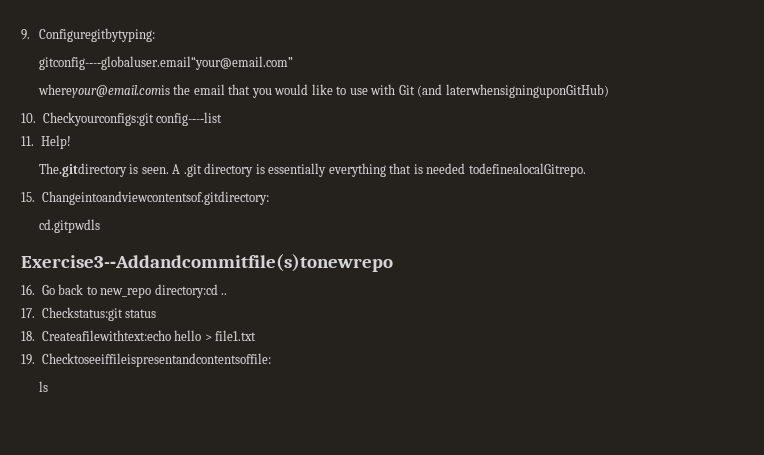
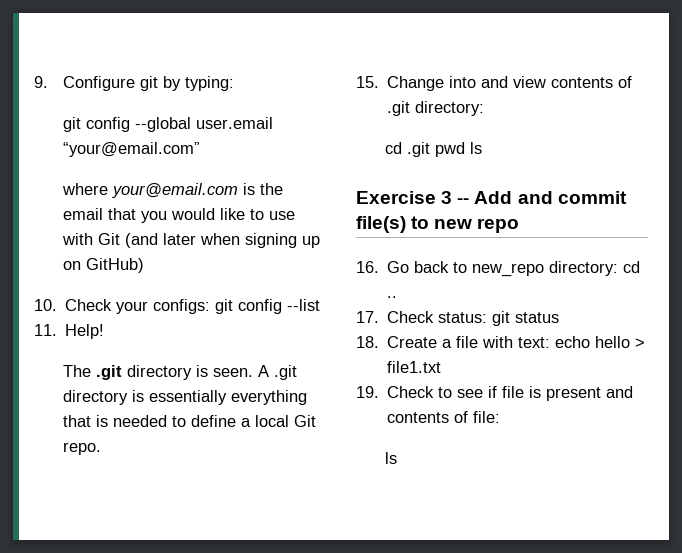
[38,28,155,42] [38,56,293,70] [37,84,170,98] Configuregitbytyping: // gitconfig-‐-‐globaluser.email“your@email.com” // whereyour@email.comis -> [63,76,235,91] [63,117,274,132] [63,142,201,157] [62,183,256,198] Configure git by typing: // git config --global user.email “your@email.com” // where your@email.com is
[445,84,609,98] [21,112,223,126] laterwhensigninguponGitHub) // 10. Checkyourconfigs:git config-‐-‐list -> [163,233,321,248] [63,258,145,273] [34,299,321,314] later when signing up on GitHub) // 10. Check your configs: git config --list
[38,163,127,177] The.gitdirectory -> [63,365,193,380] The .git directory
[468,163,586,177] [21,191,269,205] [38,219,100,233] [21,254,393,272] todefinealocalGitrepo. // 15. Changeintoandviewcontentsof.gitdirectory: // cd.gitpwdls // Exercise3-‐Addandcommitfile(s)tonewrepo -> [172,415,317,427] [63,442,102,455] [356,76,633,91] [387,101,485,116] [385,142,483,157] [356,191,627,204] [356,216,520,233] to define a local Git repo. // 15. Change into and view contents of .git directory: // cd .git pwd ls // Exercise 3 -‐ Add and commit file(s) to new repo
[154,284,218,298] directory:cd -> [549,261,641,276] directory: cd
[41,307,123,321] Checkstatus:git -> [387,311,511,326] Check status: git
[41,330,257,341] [21,353,271,367] Createafilewithtext:echo hello > file1.txt // 19. Checktoseeiffileispresentandcontentsoffile: -> [387,336,646,348] [387,361,442,373] [356,386,634,401] [387,411,501,423] Create a file with text: echo hello > file1.txt // 19. Check to see if file is present and contents of file:

